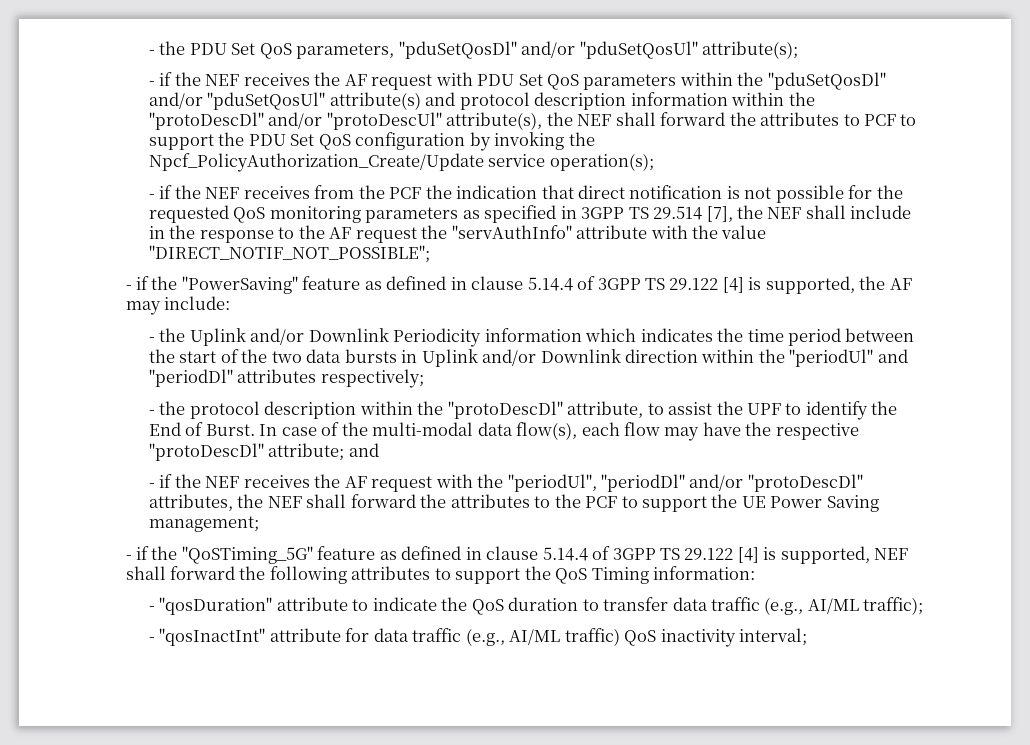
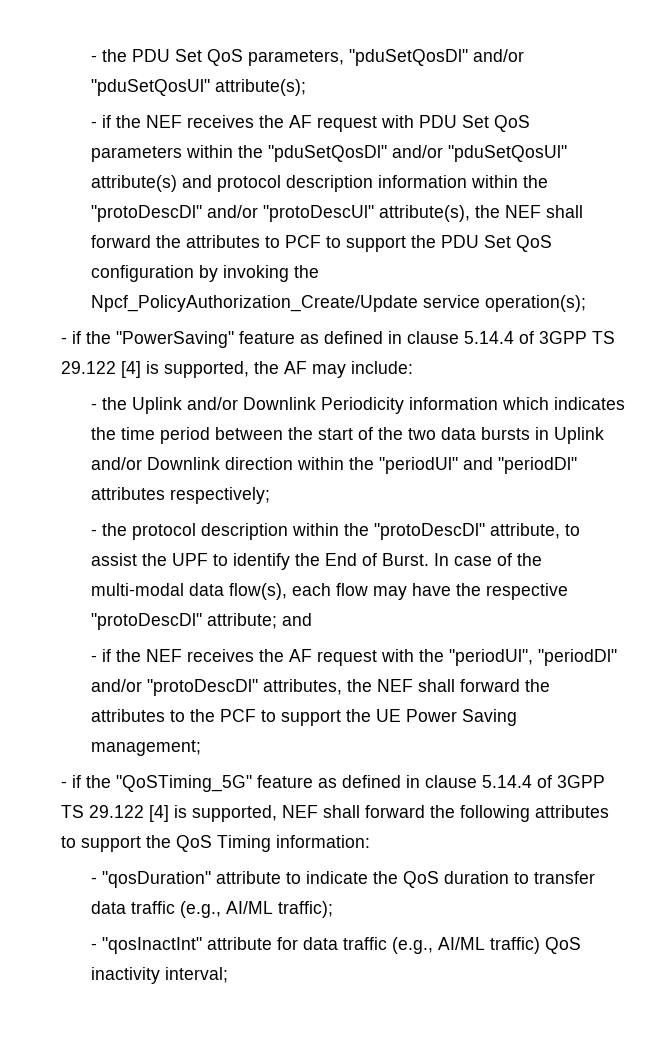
[149,185,903,203] [149,205,912,223] [149,225,767,243] [149,245,431,263] // - if the NEF receives from the PCF the indication that direct notification is not possible for the requested QoS monitoring parameters as specified in 3GPP TS 29.514 [7], the NEF shall include in the response to the AF request the "servAuthInfo" attribute with the value "DIRECT_NOTIF_NOT_POSSIBLE"; -> (587, 303) none

